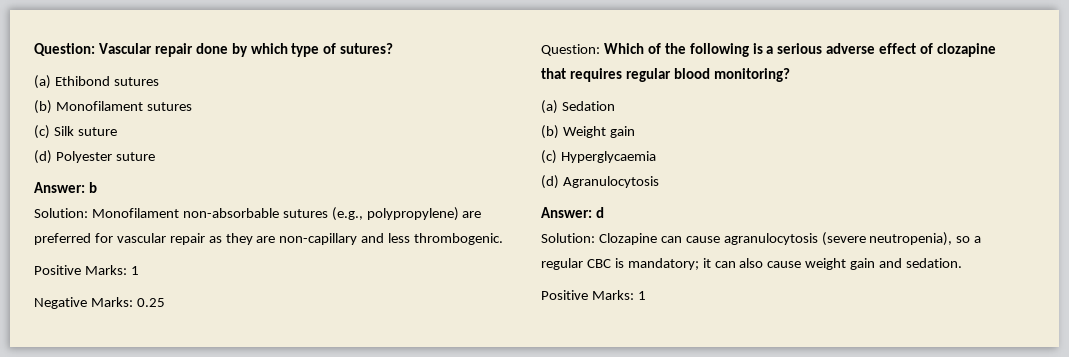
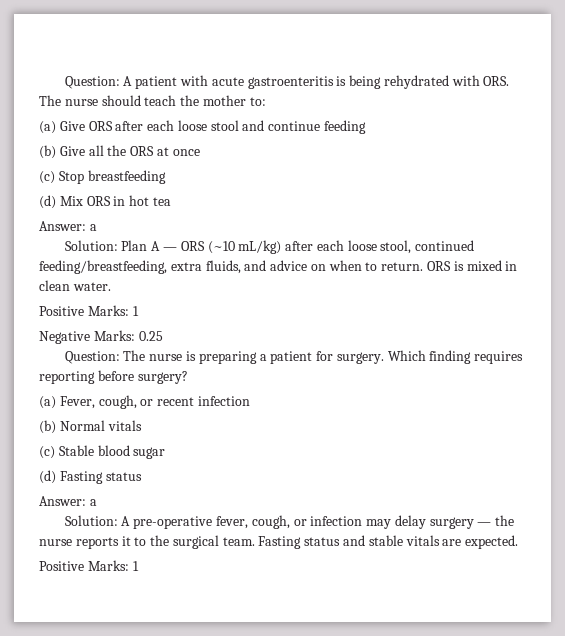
[34,43,394,57] [34,75,159,89] [34,100,192,114] [34,125,117,139] [34,150,155,164] [34,182,97,193] [34,207,482,221] [34,233,504,245] Question: Vascular repair done by which type of sutures? // (a) Ethibond sutures // (b) Monofilament sutures // (c) Silk suture // (d) Polyester suture // Answer: b // Solution: Monofilament non-absorbable sutures (e.g., polypropylene) are preferred for vascular repair as they are non-capillary and less thrombogenic. -> [64,75,510,89] [39,95,266,106] [39,120,367,134] [39,145,200,159] [39,170,166,184] [39,195,171,209] [39,221,97,231] [64,240,475,254] [39,260,518,274] [39,280,111,291] Question: A patient with acute gastroenteritis is being rehydrated with ORS. The nurse should teach the mother to: // (a) Give ORS after each loose stool and continue feeding // (b) Give all the ORS at once // (c) Stop breastfeeding // (d) Mix ORS in hot tea // Answer: a // Solution: Plan A — ORS (~10 mL/kg) after each loose stool, continued feeding/breastfeeding, extra fluids, and advice on when to return. ORS is mixed in clean water.
[603,43,997,57] [541,68,790,82] [541,100,615,114] [541,125,635,139] [541,150,656,164] [541,175,659,189] [541,207,604,218] [541,232,982,246] [541,258,963,270] Which of the following is a serious adverse effect of clozapine that requires regular blood monitoring? // (a) Sedation // (b) Weight gain // (c) Hyperglycaemia // (d) Agranulocytosis // Answer: d // Solution: Clozapine can cause agranulocytosis (severe neutropenia), so a regular CBC is mandatory; it can also cause weight gain and sedation. -> [123,350,524,364] [39,370,188,384] [39,395,250,409] [39,420,142,434] [39,445,166,459] [39,470,142,484] [39,496,97,506] [64,515,515,529] [39,535,519,549] The nurse is preparing a patient for surgery. Which finding requires reporting before surgery? // (a) Fever, cough, or recent infection // (b) Normal vitals // (c) Stable blood sugar // (d) Fasting status // Answer: a // Solution: A pre-operative fever, cough, or infection may delay surgery — the nurse reports it to the surgical team. Fasting status and stable vitals are expected.

